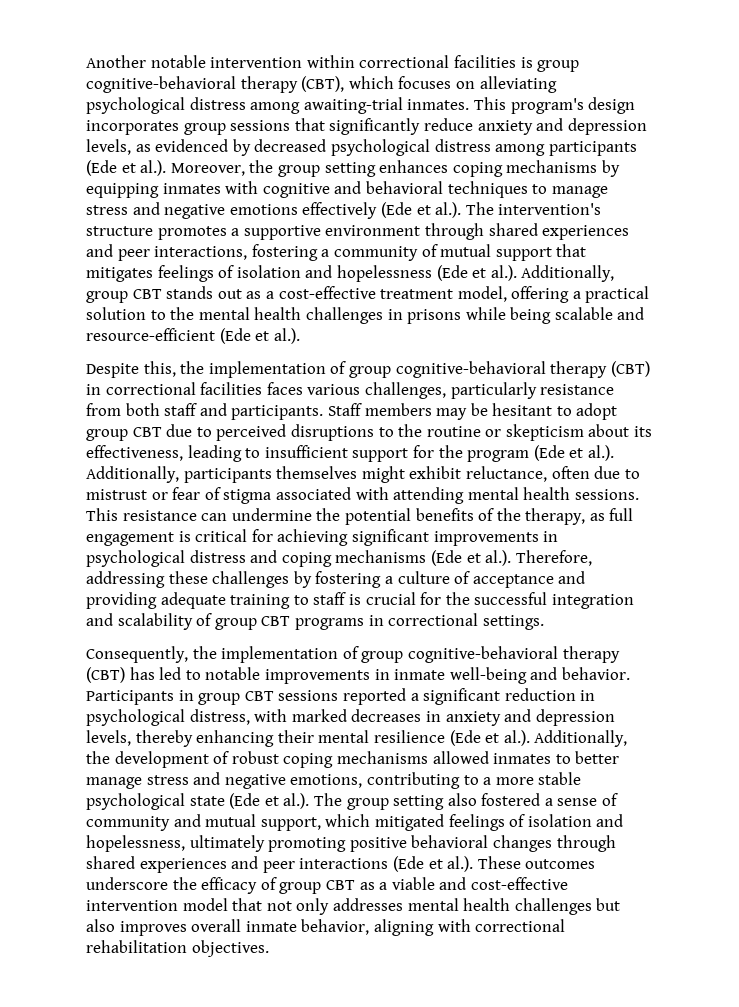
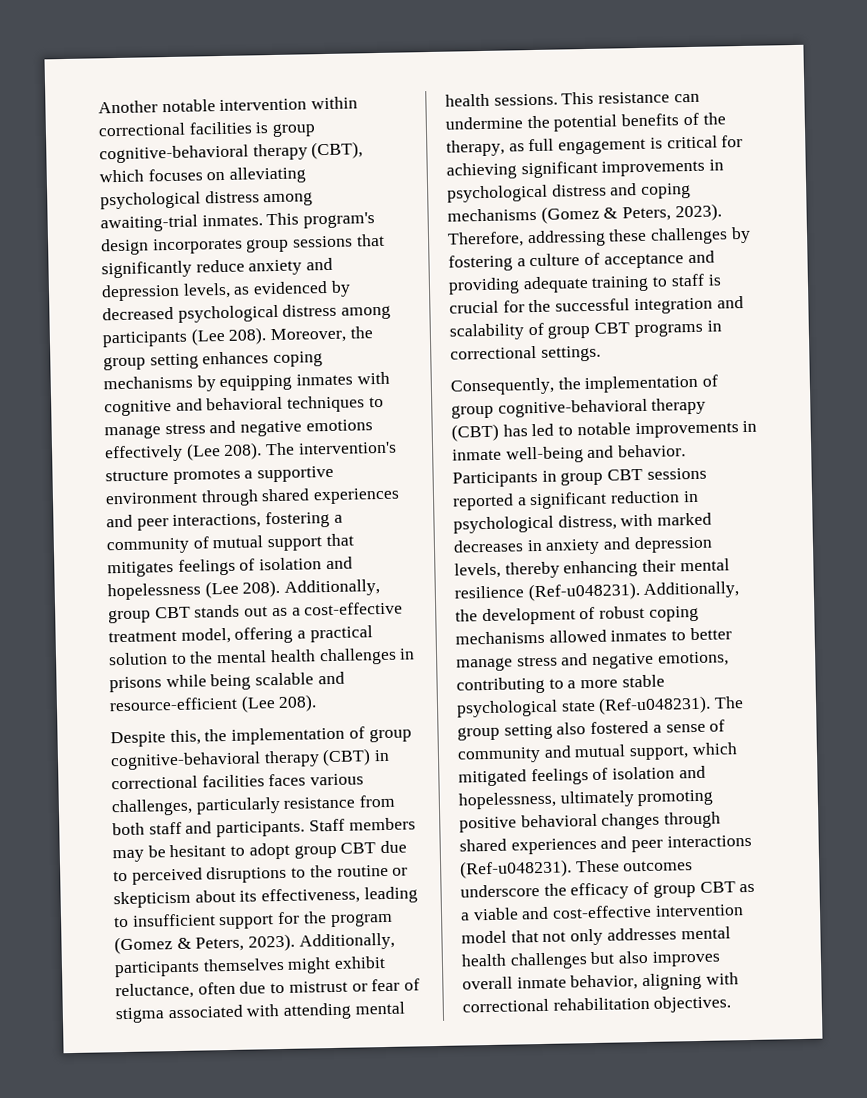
[86,160,167,176] (Ede et al.). -> [190,327,268,346] (Lee 208).
[380,202,462,218] (Ede et al.). -> [185,442,263,461] (Lee 208).
[436,265,517,281] (Ede et al.). -> [204,579,281,599] (Lee 208).
[219,328,300,344] (Ede et al.). -> [240,694,318,713] (Lee 208).
[533,445,614,461] (Ede et al.). -> [114,933,296,955] (Gomez & Peters, 2023).
[430,550,512,566] (Ede et al.). -> [540,203,722,224] (Gomez & Peters, 2023).
[449,730,530,746] (Ede et al.). -> [527,582,640,602] (Ref-u048231).
[229,793,310,809] (Ede et al.). -> [598,695,712,715] (Ref-u048231).
[392,856,474,872] (Ede et al.). -> [460,859,572,879] (Ref-u048231).

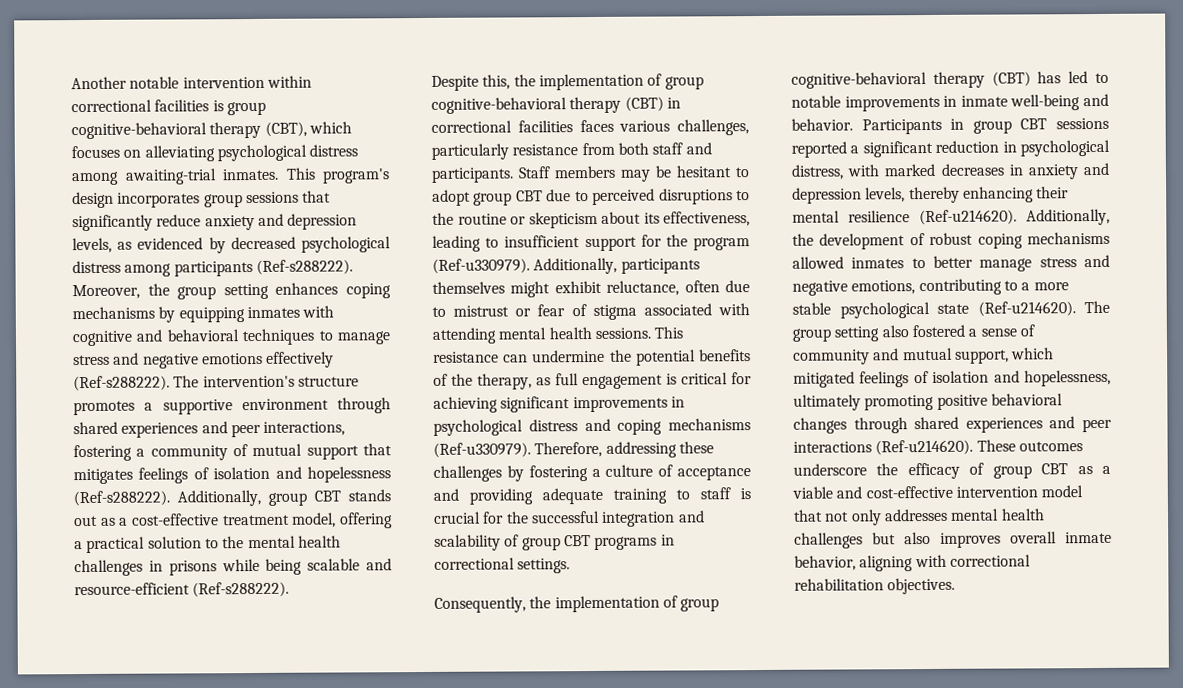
[190,327,268,346] (Lee 208). -> [255,259,353,275] (Ref-s288222).
[185,442,263,461] (Lee 208). -> [73,375,170,392] (Ref-s288222).
[204,579,281,599] (Lee 208). -> [73,490,170,507] (Ref-s288222).
[240,694,318,713] (Lee 208). -> [192,581,290,598] (Ref-s288222).
[114,933,296,955] (Gomez & Peters, 2023). -> [432,258,530,274] (Ref-u330979).
[540,203,722,224] (Gomez & Peters, 2023). -> [433,442,531,458] (Ref-u330979).
[527,582,640,602] (Ref-u048231). -> [919,209,1017,226] (Ref-u214620).
[598,695,712,715] (Ref-u048231). -> [977,301,1076,317] (Ref-u214620).
[460,859,572,879] (Ref-u048231). -> [875,439,974,456] (Ref-u214620).

